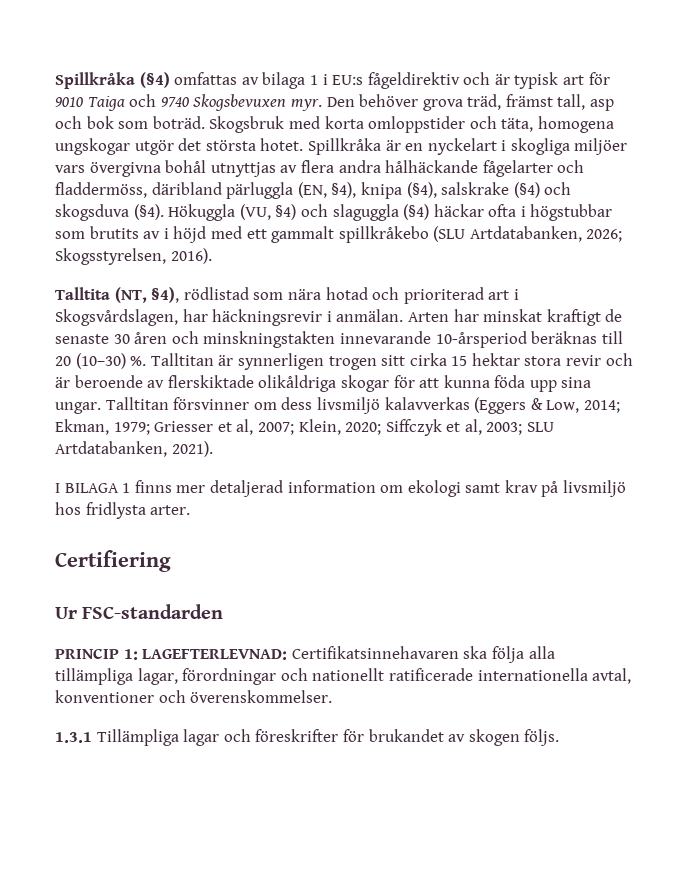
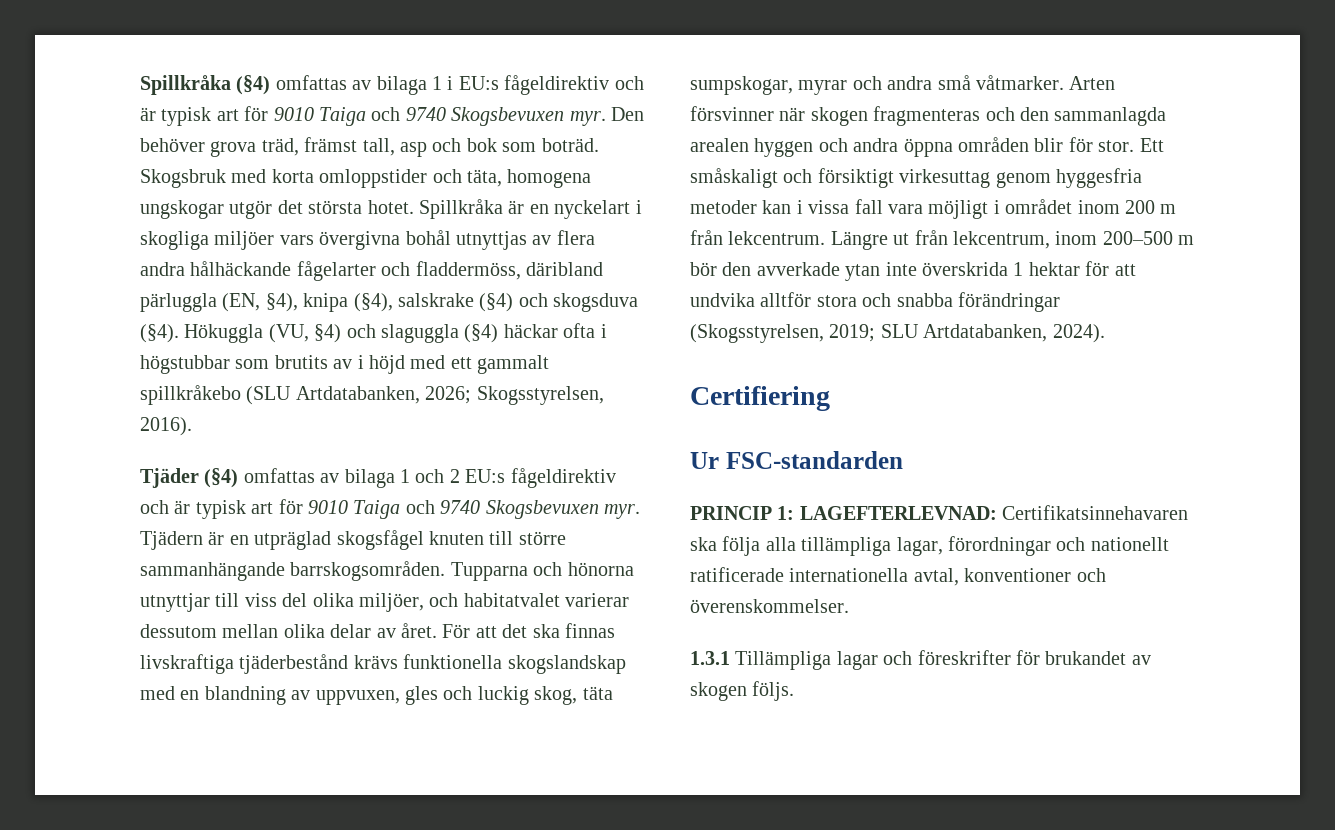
[55,287,519,304] [55,309,623,326] [55,331,623,348] [55,353,633,370] [55,375,592,392] [55,397,620,414] [55,419,555,436] [55,441,213,457] [55,480,627,497] [55,502,191,519] Talltita (NT, §4), rödlistad som nära hotad och prioriterad art i Skogsvårdslagen, har häckningsrevir i anmälan. Arten har minskat kraftigt de senaste 30 åren och minskningstakten innevarande 10-årsperiod beräknas till 20 (10–30) %. Talltitan är synnerligen trogen sitt cirka 15 hektar stora revir och är beroende av flerskiktade olikåldriga skogar för att kunna föda upp sina ungar. Talltitan försvinner om dess livsmiljö kalavverkas (Eggers & Low, 2014; Ekman, 1979; Griesser et al, 2007; Klein, 2020; Siffczyk et al, 2003; SLU Artdatabanken, 2021). // I BILAGA 1 finns mer detaljerad information om ekologi samt krav på livsmiljö hos fridlysta arter. -> [140,468,616,488] [140,499,640,519] [140,530,566,550] [140,561,634,581] [140,593,630,612] [140,623,615,638] [140,654,626,674] [140,686,613,705] [690,75,1116,95] [690,106,1167,126] [690,137,1164,157] [690,168,1142,188] [690,199,1177,219] [690,230,1195,250] [690,261,1136,281] [690,292,1060,312] [690,324,1105,343] Tjäder (§4) omfattas av bilaga 1 och 2 EU:s fågeldirektiv och är typisk art för 9010 Taiga och 9740 Skogsbevuxen myr. Tjädern är en utpräglad skogsfågel knuten till större sammanhängande barrskogsområden. Tupparna och hönorna utnyttjar till viss del olika miljöer, och habitatvalet varierar dessutom mellan olika delar av året. För att det ska finnas livskraftiga tjäderbestånd krävs funktionella skogslandskap med en blandning av uppvuxen, gles och luckig skog, täta sumpskogar, myrar och andra små våtmarker. Arten försvinner när skogen fragmenteras och den sammanlagda arealen hyggen och andra öppna områden blir för stor. Ett småskaligt och försiktigt virkesuttag genom hyggesfria metoder kan i vissa fall vara möjligt i området inom 200 m från lekcentrum. Längre ut från lekcentrum, inom 200–500 m bör den avverkade ytan inte överskrida 1 hektar för att undvika alltför stora och snabba förändringar (Skogsstyrelsen, 2019; SLU Artdatabanken, 2024).

